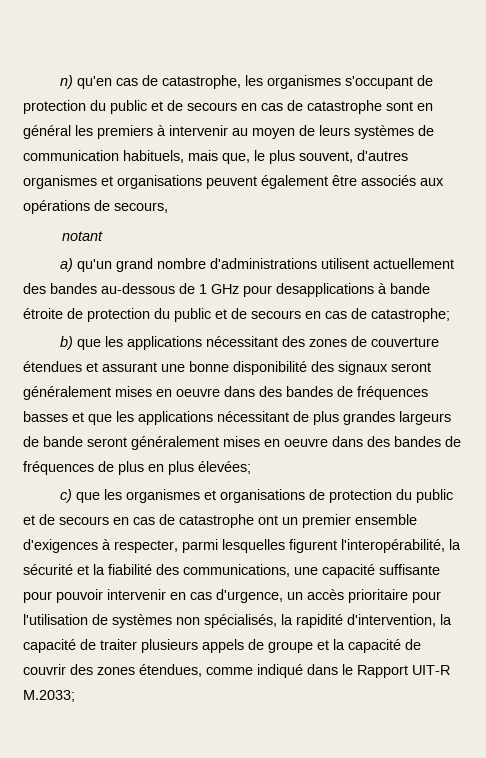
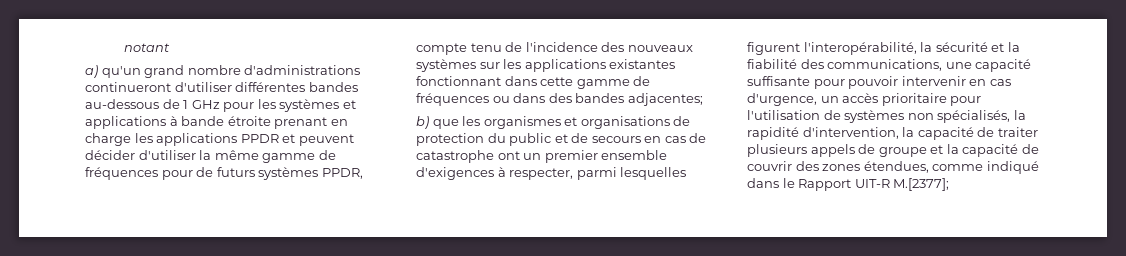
[59,75,433,89] [23,100,433,114] [23,125,434,139] [23,150,408,164] [23,175,444,189] [23,200,168,214] n) qu'en cas de catastrophe, les organismes s'occupant de protection du public et de secours en cas de catastrophe sont en général les premiers à intervenir au moyen de leurs systèmes de communication habituels, mais que, le plus souvent, d'autres organismes et organisations peuvent également être associés aux opérations de secours, // -> (124, 47) none
[320,258,454,269] [23,283,46,294] utilisent actuellement des -> [85,82,306,92] continueront d'utiliser différentes
[276,283,430,297] [23,308,450,322] [59,336,439,350] [23,361,431,375] [23,386,428,400] [23,411,451,425] [23,436,461,450] [23,461,251,475] [59,489,72,503] desapplications à bande étroite de protection du public et de secours en cas de catastrophe; // b) que les applications nécessitant des zones de couverture étendues et assurant une bonne disponibilité des signaux seront généralement mises en oeuvre dans des bandes de fréquences basses et que les applications nécessitant de plus grandes largeurs de bande seront généralement mises en oeuvre dans des bandes de fréquences de plus en plus élevées; // c) -> [257,99,356,112] [85,116,348,129] [85,133,354,146] [85,150,336,163] [85,167,363,180] [416,42,693,55] [416,59,676,72] [416,76,651,89] [416,93,703,106] [416,116,429,129] les systèmes et applications à bande étroite prenant en charge les applications PPDR et peuvent décider d'utiliser la même gamme de fréquences pour de futurs systèmes PPDR, compte tenu de l'incidence des nouveaux systèmes sur les applications existantes fonctionnant dans cette gamme de fréquences ou dans des bandes adjacentes; // b)
[23,690,75,702] M.2033; -> [893,178,950,191] M.[2377];

